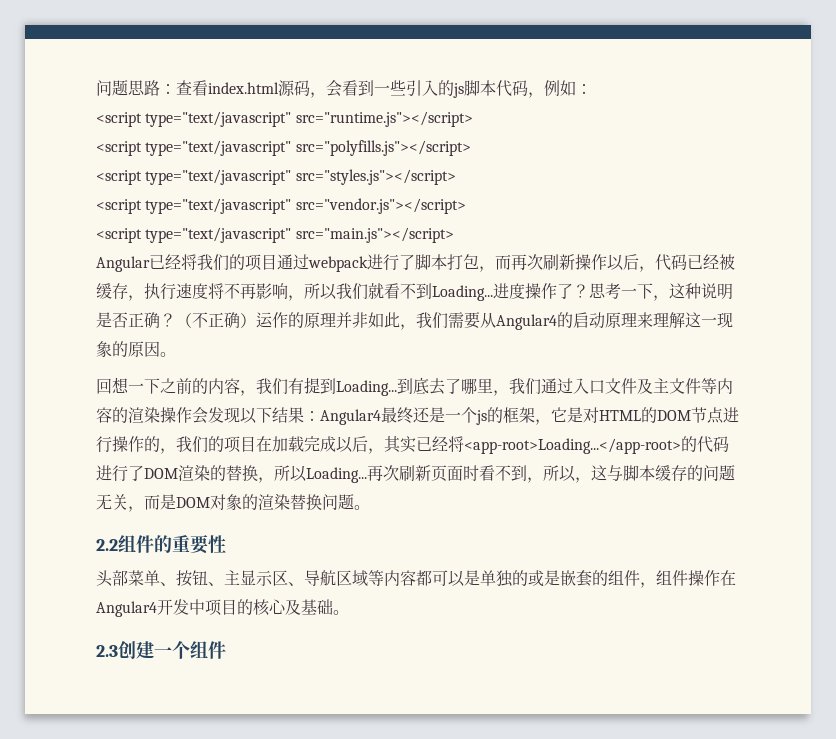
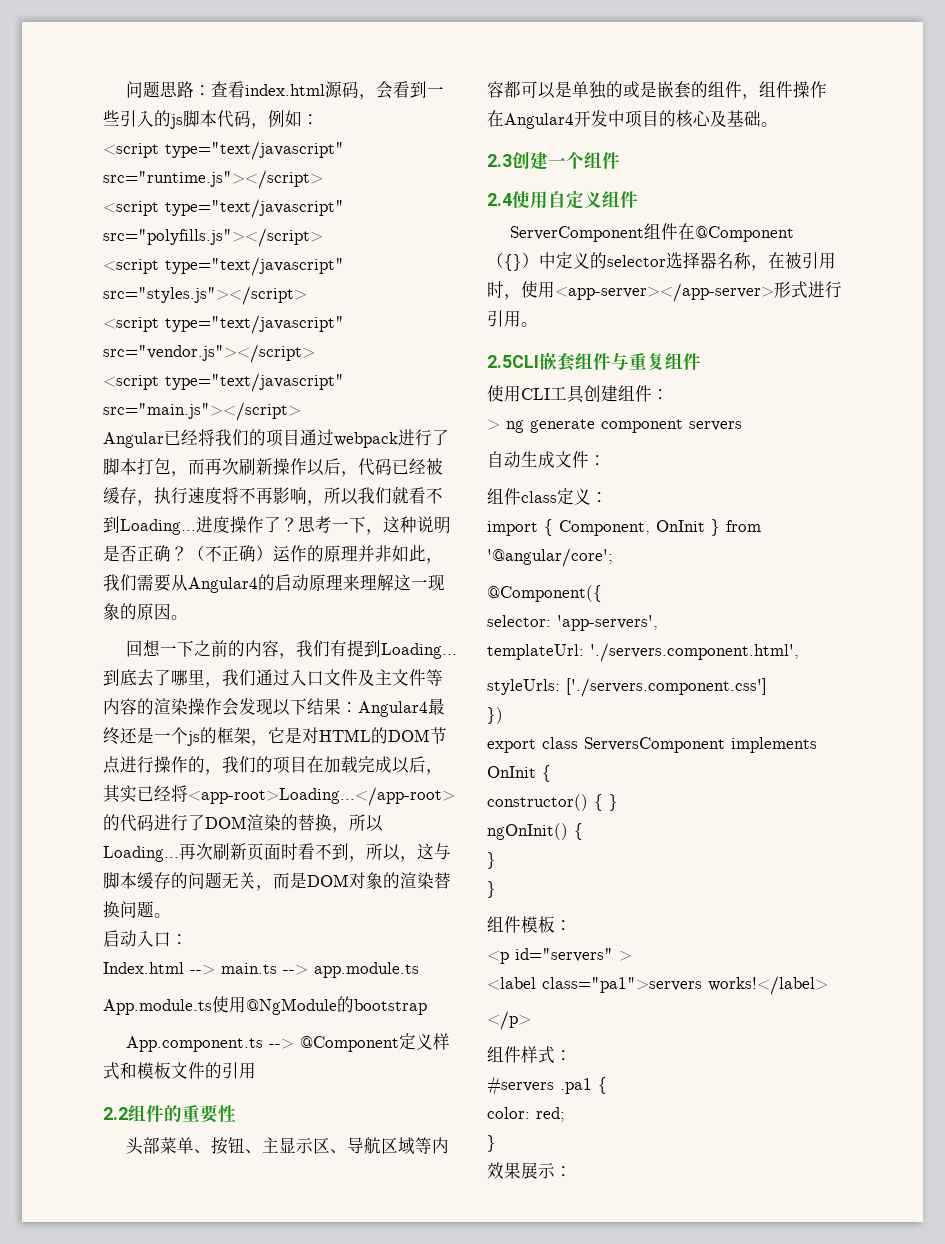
(370, 507) none -> [103,930,188,947] [103,962,419,978] [103,996,427,1015] [125,1033,450,1052] [103,1062,256,1080] // 启动入口： // Index.html --> main.ts --> app.module.ts // App.module.ts使用@NgModule的bootstrap // App.component.ts --> @Component定义样式和模板文件的引用
(226, 650) none -> [487,190,638,209] [509,223,794,242] [487,252,836,271] [487,281,842,302] [487,310,538,327] [487,352,701,371] [487,385,669,403] [487,419,742,433] [487,451,606,468] [487,488,608,505] [487,519,761,536] [487,548,613,567] [487,585,602,602] [487,615,658,631] [487,643,799,662] [487,678,767,697] [487,707,503,724] [487,737,817,753] [487,765,551,782] [487,794,618,811] [487,823,583,840] [487,852,496,869] [487,881,496,898] [487,916,572,933] [487,948,632,964] [487,976,828,995] [487,1011,531,1030] [487,1046,572,1064] [487,1076,607,1096] [487,1107,565,1122] [487,1135,496,1152] [487,1162,572,1179] // 2.4使用自定义组件 // ServerComponent组件在@Component（{}）中定义的selector选择器名称，在被引用时，使用<app-server></app-server>形式进行引用。 // 2.5CLI嵌套组件与重复组件 // 使用CLI工具创建组件： // > ng generate component servers // 自动生成文件： // 组件class定义： // import { Component, OnInit } from '@angular/core'; // @Component({ // selector: 'app-servers', // templateUrl: './servers.component.html', // styleUrls: ['./servers.component.css'] // }) // export class ServersComponent implements OnInit { // constructor() { } // ngOnInit() { // } // } // 组件模板： // <p id="servers" > // <label class="pa1">servers works!</label> // </p> // 组件样式： // #servers .pa1 { // color: red; // } // 效果展示：

